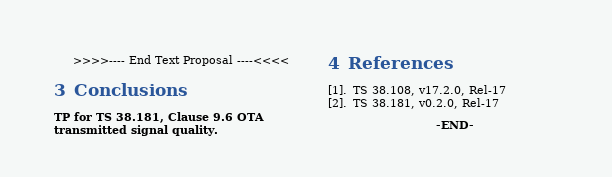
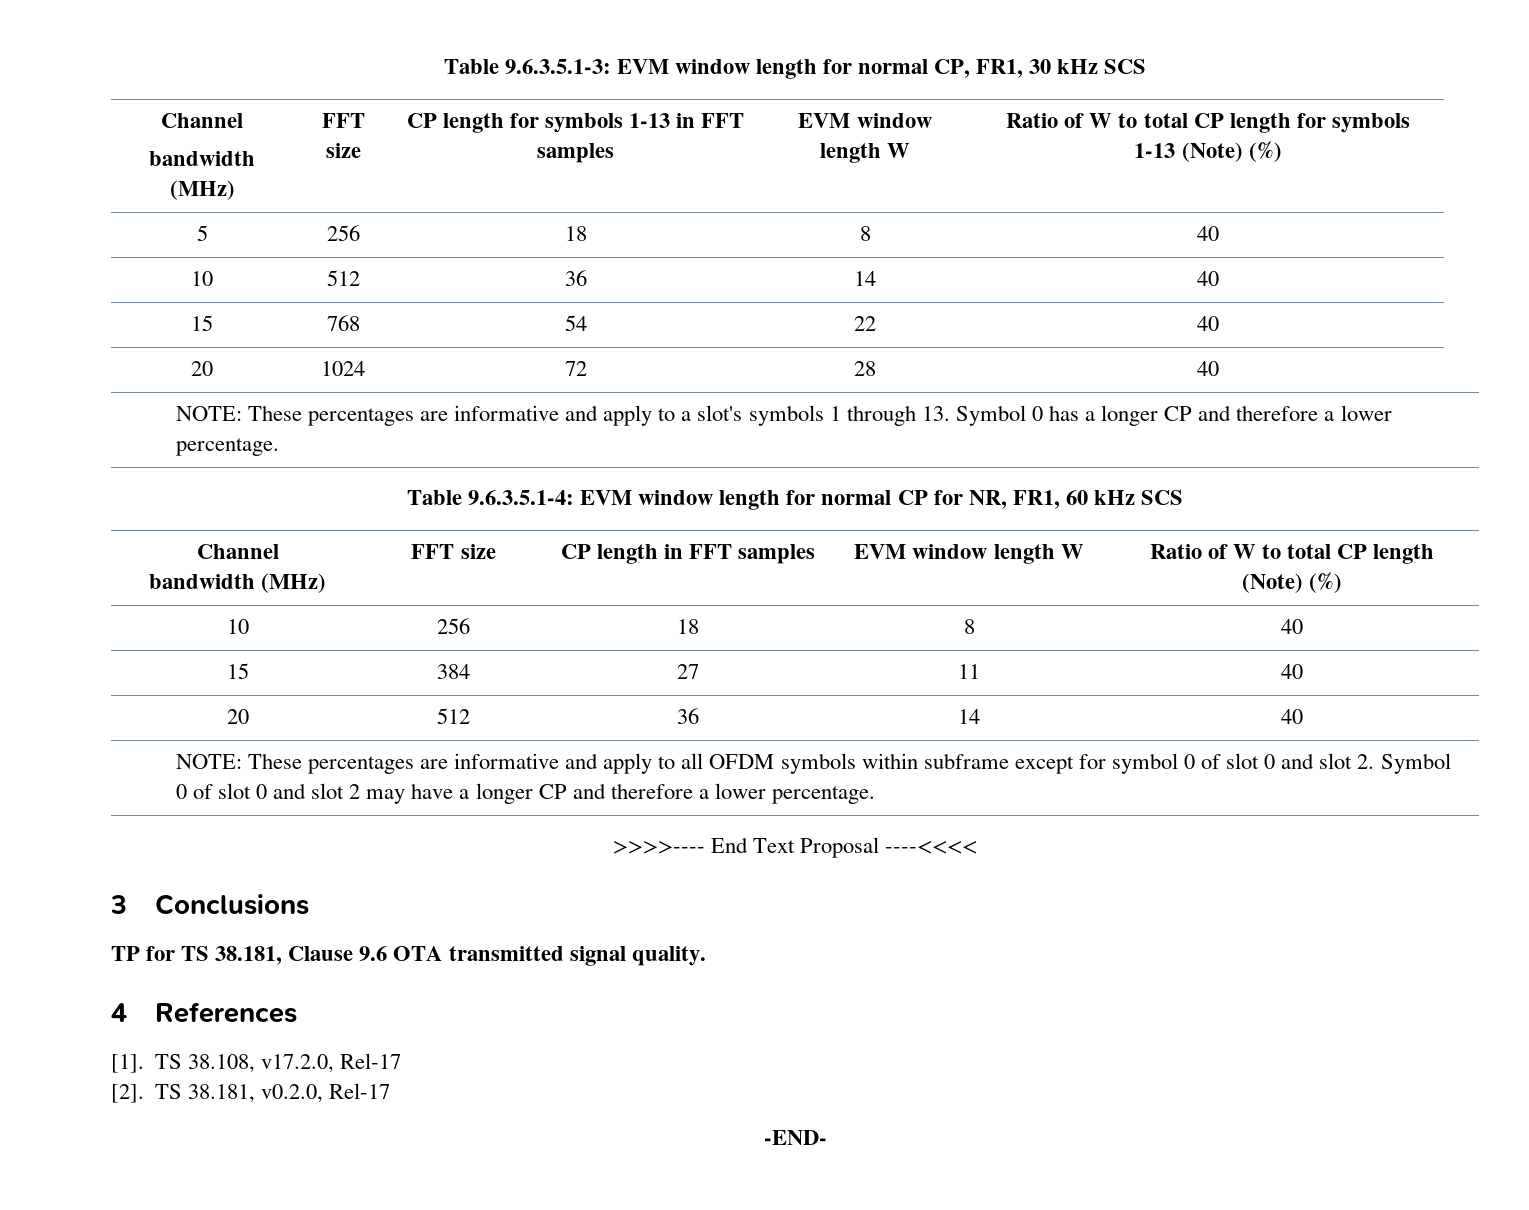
(73, 61) none -> [443,59,1147,79] [161,113,243,128] [149,151,255,166] [169,180,235,200] [321,113,365,128] [325,143,361,158] [406,113,745,133] [537,143,614,163] [798,113,932,128] [819,143,911,163] [1006,113,1410,133] [1134,141,1282,162] [196,225,208,241] [326,225,360,241] [564,226,587,241] [859,226,871,241] [1197,226,1219,241] [191,271,213,286] [326,270,360,286] [564,270,587,286] [854,271,876,286] [1197,271,1219,286] [191,315,213,331] [326,315,360,331] [564,315,587,331] [854,316,876,331] [1197,316,1219,331] [191,361,213,376] [321,361,365,376] [564,361,587,376] [854,361,876,376] [1197,361,1219,376] [175,405,1392,426] [175,438,279,456] [407,490,1183,510] [196,544,279,559] [148,573,327,593] [411,544,496,559] [560,544,816,564] [854,544,1084,564] [1149,544,1435,564] [1241,572,1343,593] [226,619,249,634] [437,618,470,634] [677,619,699,634] [963,619,975,634] [1281,619,1303,634] [226,663,249,679] [437,664,470,679] [677,664,699,679] [958,664,980,679] [1281,664,1303,679] [226,709,249,724] [437,708,470,724] [677,708,699,724] [958,709,980,724] [1281,709,1303,724] [175,753,1451,774] [175,783,875,804] Table 9.6.3.5.1-3: EVM window length for normal CP, FR1, 30 kHz SCS // Channel // bandwidth (MHz) | FFT size | CP length for symbols 1-13 in FFT samples | EVM window length W | Ratio of W to total CP length for symbols 1-13 (Note) (%) // 5 | 256 | 18 | 8 | 40 // 10 | 512 | 36 | 14 | 40 // 15 | 768 | 54 | 22 | 40 // 20 | 1024 | 72 | 28 | 40 // NOTE: These percentages are informative and apply to a slot's symbols 1 through 13. Symbol 0 has a longer CP and therefore a lower percentage. // Table 9.6.3.5.1-4: EVM window length for normal CP for NR, FR1, 60 kHz SCS // Channel // bandwidth (MHz) | FFT size | CP length in FFT samples | EVM window length W | Ratio of W to total CP length (Note) (%) // 10 | 256 | 18 | 8 | 40 // 15 | 384 | 27 | 11 | 40 // 20 | 512 | 36 | 14 | 40 // NOTE: These percentages are informative and apply to all OFDM symbols within subframe except for symbol 0 of slot 0 and slot 2. Symbol 0 of slot 0 and slot 2 may have a longer CP and therefore a lower percentage. //

